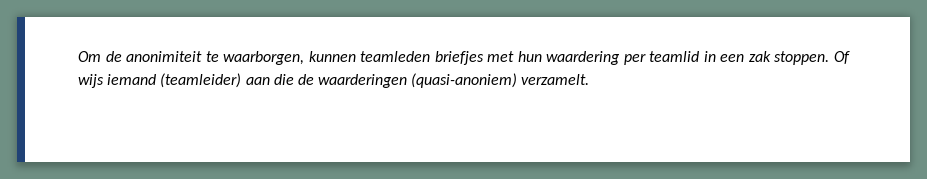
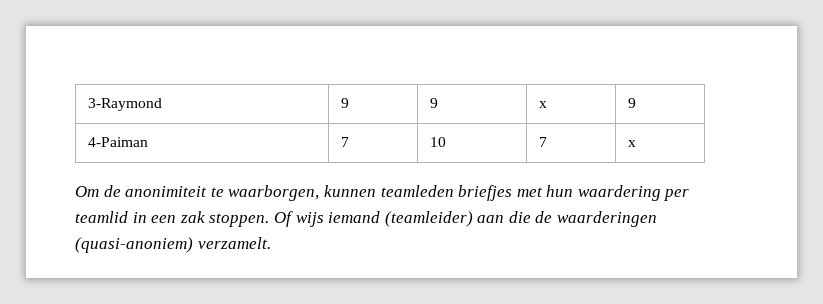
(78, 56) none -> [88,98,163,111] [341,98,350,108] [430,98,439,108] [539,101,548,108] [628,98,637,108] [88,137,149,147] [341,137,350,147] [430,137,447,147] [539,137,548,147] [628,140,637,147] 3-Raymond | 9 | 9 | x | 9 // 4-Paiman | 7 | 10 | 7 | x //

